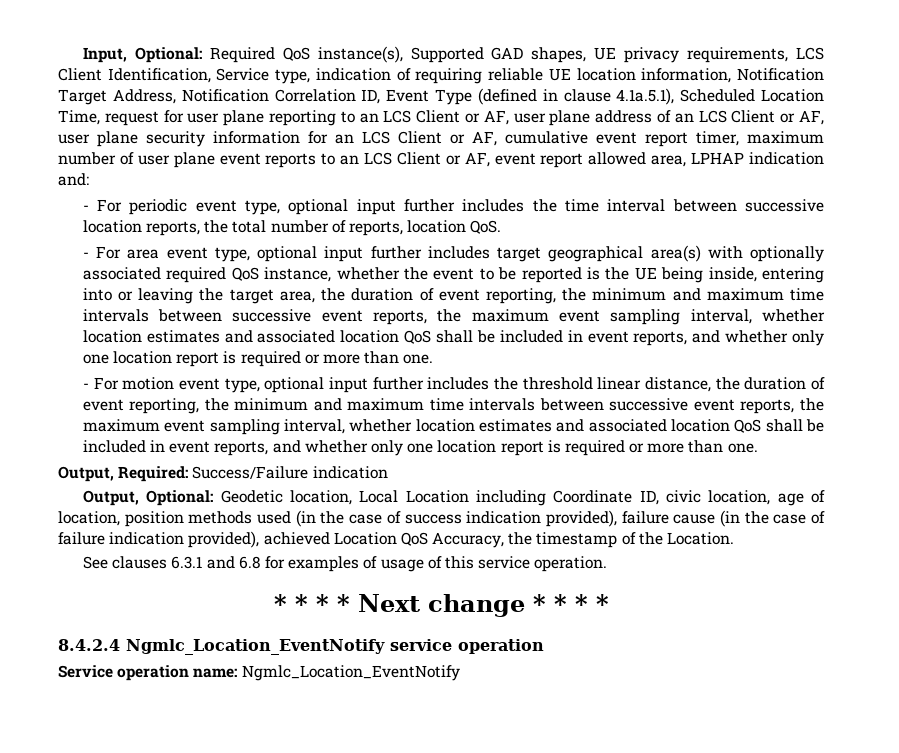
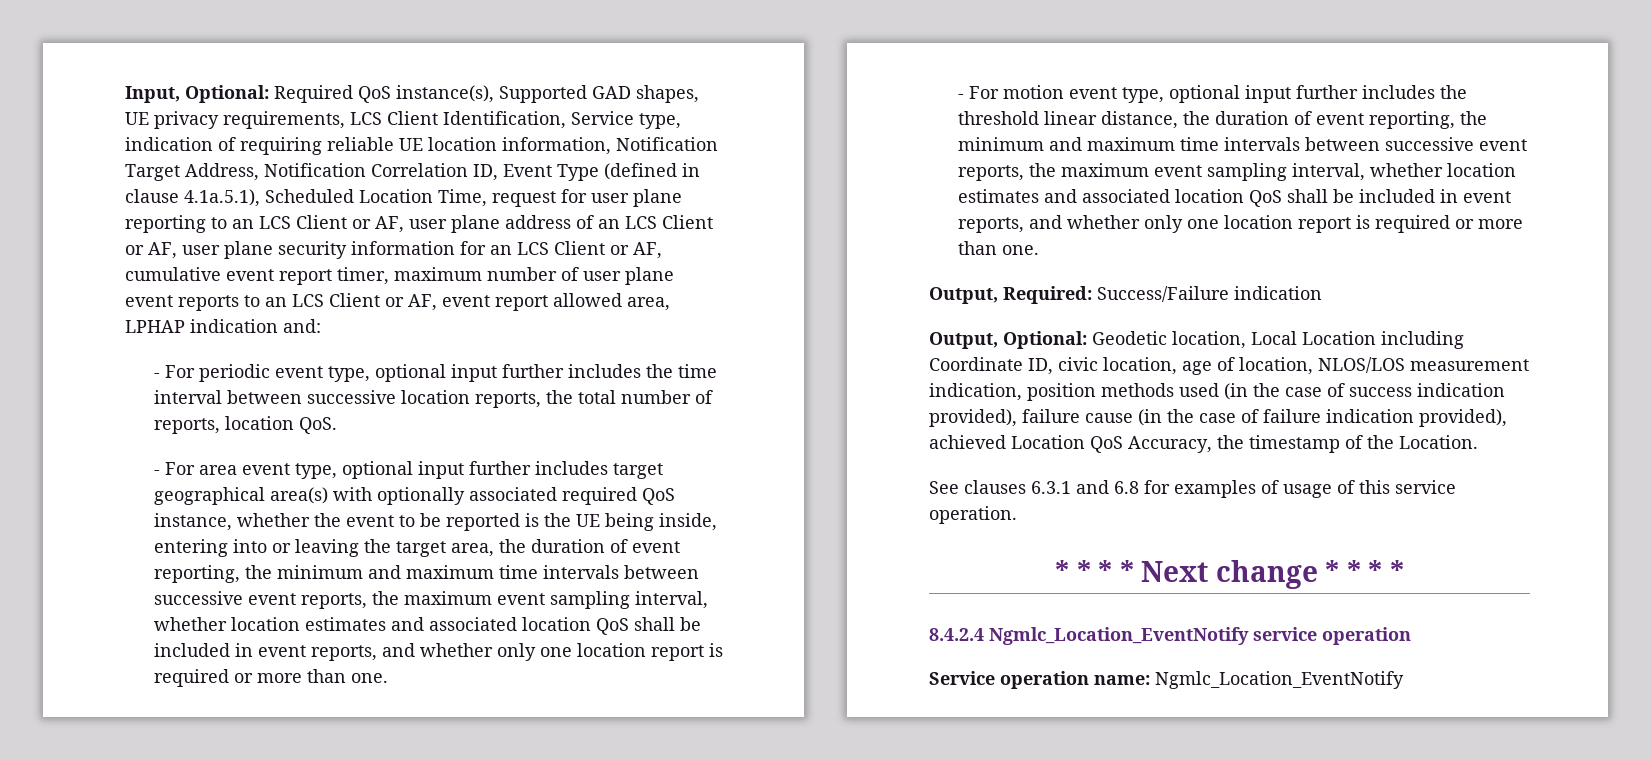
(120, 518) none -> [1318,357,1529,373] [929,383,1022,401] NLOS/LOS measurement indication,

